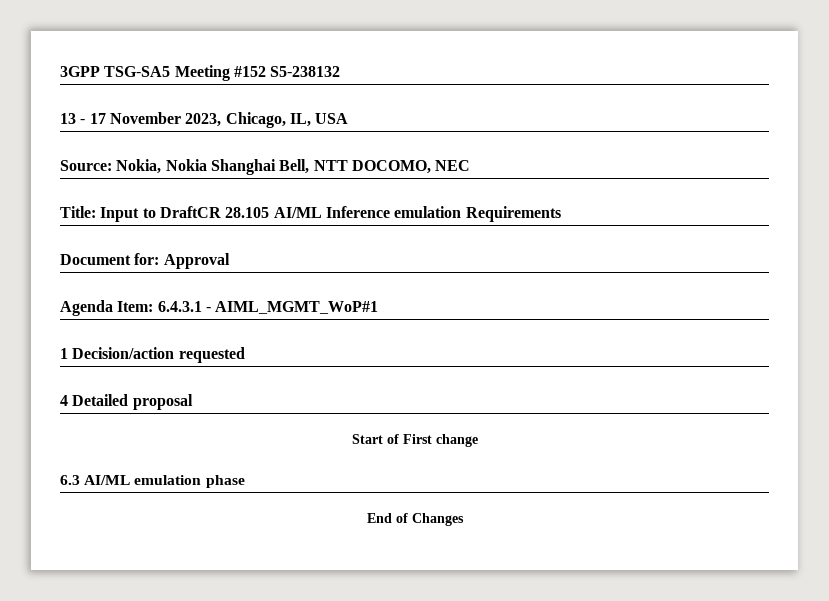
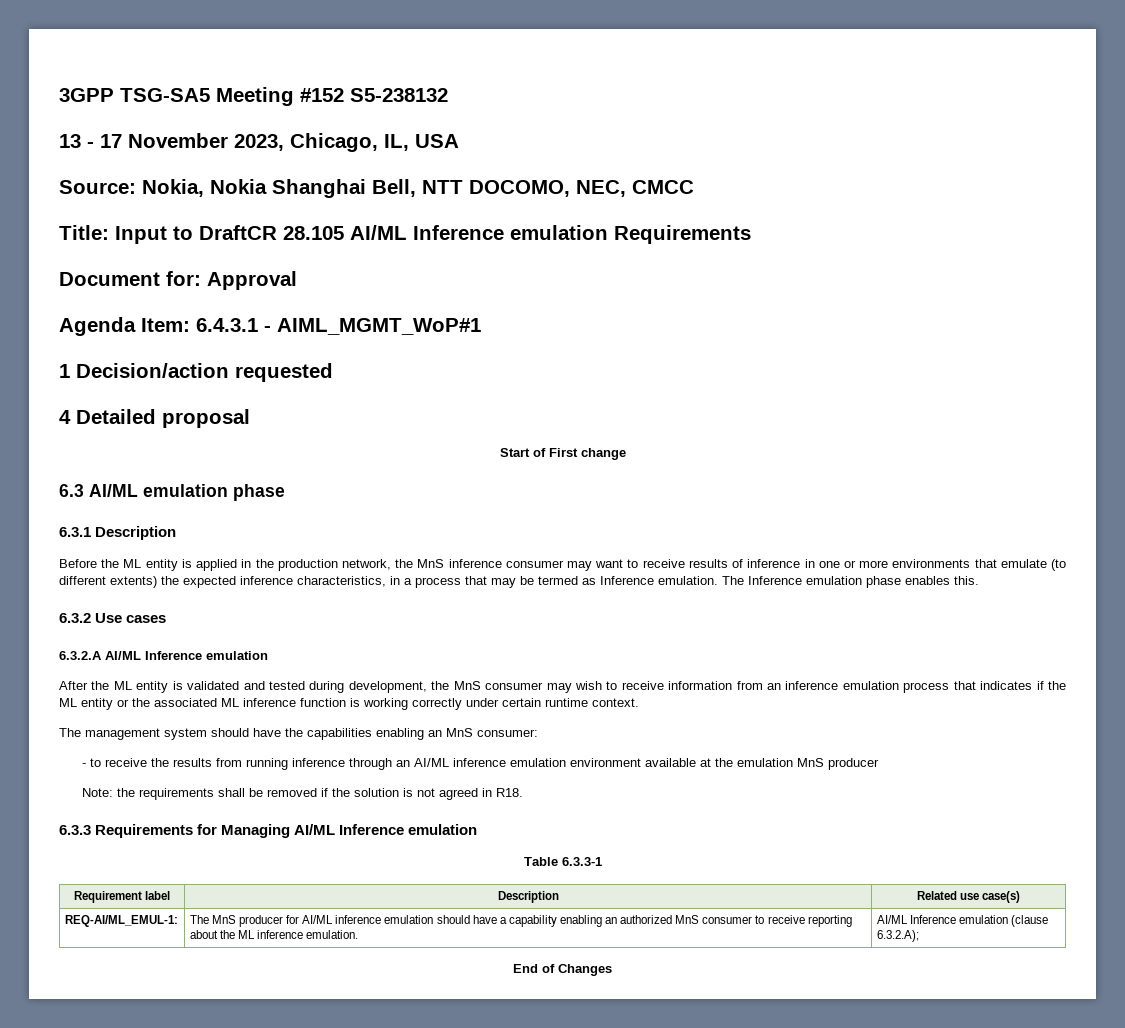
[435,160,471,171] NEC -> [576,180,694,197] NEC, CMCC
(245, 481) none -> [59,526,177,540] [59,559,1066,571] [59,576,979,588] [59,613,167,623] [59,651,268,660] [59,681,1066,693] [59,698,639,710] [59,728,538,740] [81,758,879,770] [81,788,523,800] [59,824,478,838] [523,857,602,866] [73,891,171,903] [497,891,559,903] [916,891,1021,903] [64,915,178,927] [189,915,852,927] [189,930,359,939] [876,915,1049,927] [876,930,919,942] // 6.3.1 Description // Before the ML entity is applied in the production network, the MnS inference consumer may want to receive results of inference in one or more environments that emulate (to different extents) the expected inference characteristics, in a process that may be termed as Inference emulation. The Inference emulation phase enables this. // 6.3.2 Use cases // 6.3.2.A AI/ML Inference emulation // After the ML entity is validated and tested during development, the MnS consumer may wish to receive information from an inference emulation process that indicates if the ML entity or the associated ML inference function is working correctly under certain runtime context. // The management system should have the capabilities enabling an MnS consumer: // - to receive the results from running inference through an AI/ML inference emulation environment available at the emulation MnS producer // Note: the requirements shall be removed if the solution is not agreed in R18. // 6.3.3 Requirements for Managing AI/ML Inference emulation // Table 6.3.3-1 // Requirement label | Description | Related use case(s) // REQ-AI/ML_EMUL-1: | The MnS producer for AI/ML inference emulation should have a capability enabling an authorized MnS consumer to receive reporting about the ML inference emulation. | AI/ML Inference emulation (clause 6.3.2.A);

